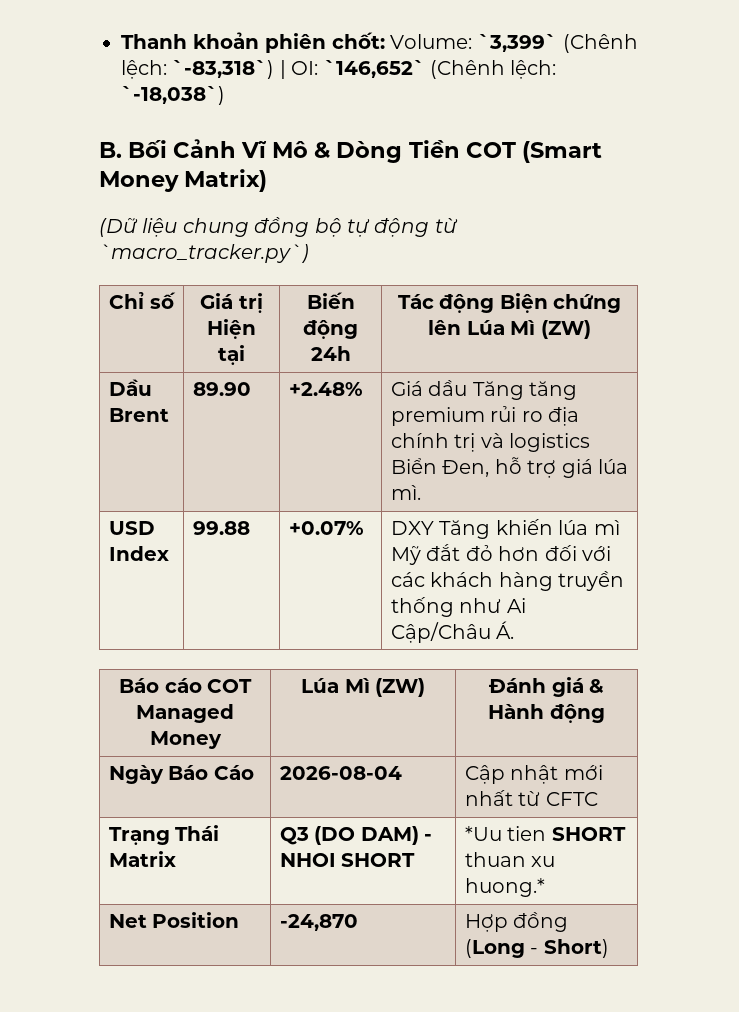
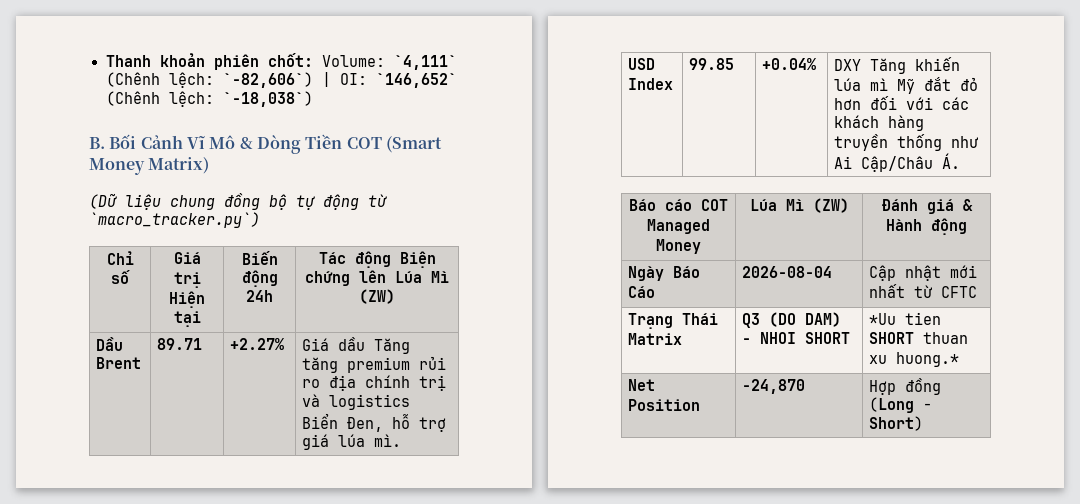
[478,34,638,53] [121,60,275,79] `3,399` (Chênh lệch: `-83,318`) -> [393,55,457,70] [105,72,313,88] `4,111` (Chênh lệch: `-82,606`)
[192,382,251,396] [288,382,363,396] 89.90 | +2.48% -> [157,338,203,350] [230,338,285,350] 89.71 | +2.27%
[192,521,250,535] [288,521,364,535] 99.88 | +0.07% -> [689,58,735,70] [762,58,817,70] 99.85 | +0.04%

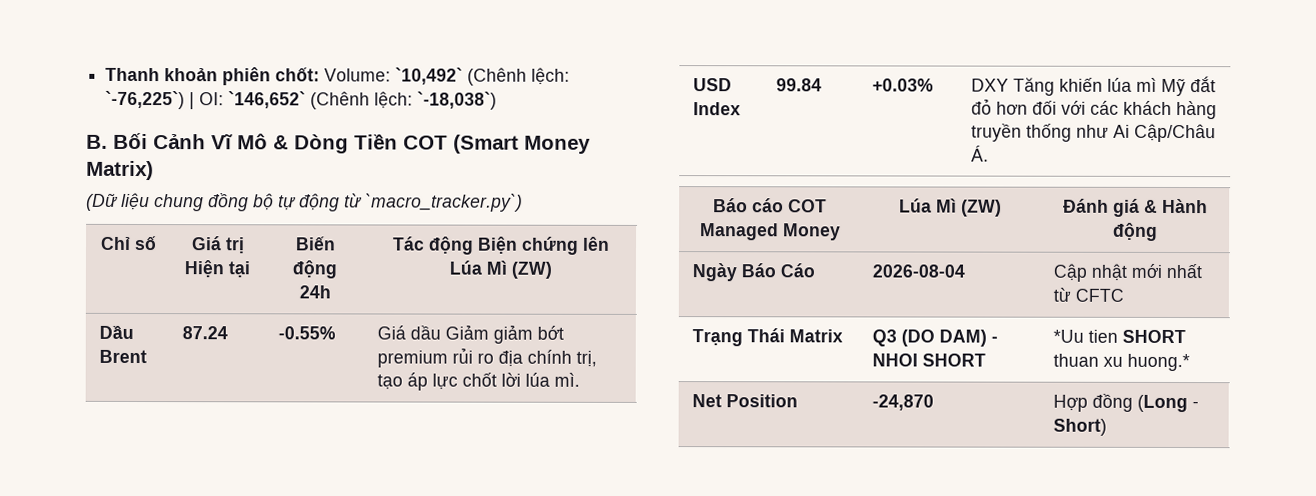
[393,55,457,70] [105,72,313,88] `4,111` (Chênh lệch: `-82,606`) -> [395,67,571,86] [105,90,186,110] `10,492` (Chênh lệch: `-76,225`)
[157,338,203,350] [230,338,285,350] 89.71 | +2.27% -> [181,326,228,340] [277,326,336,340] 87.24 | -0.55%
[374,338,411,354] [302,357,339,373] Tăng tăng -> [444,324,564,344] Giảm giảm bớt
[419,375,447,391] [302,394,411,410] [302,413,447,432] [302,434,330,450] trị và logistics Biển Đen, hỗ trợ giá -> [575,350,597,367] [376,372,521,391] trị, tạo áp lực chốt lời
[689,58,735,70] [762,58,817,70] 99.85 | +0.04% -> [775,78,822,92] [871,78,934,92] 99.84 | +0.03%

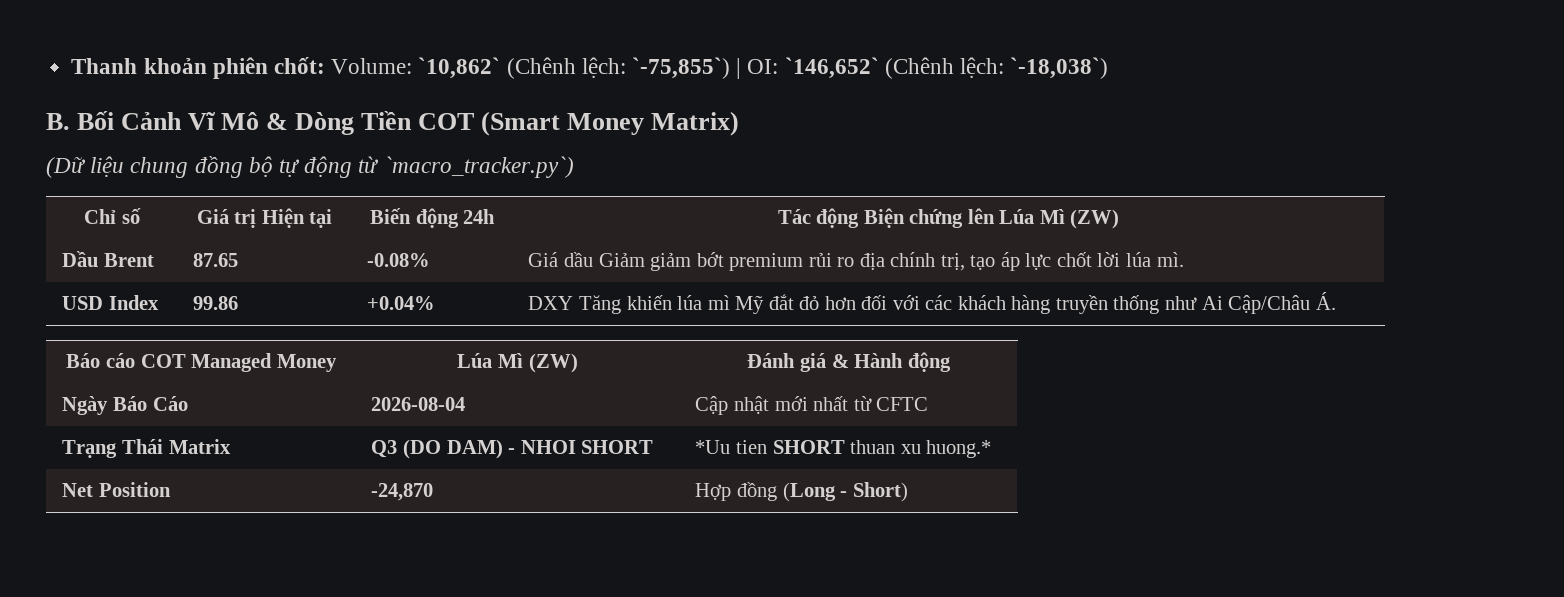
[395,67,571,86] [105,90,186,110] `10,492` (Chênh lệch: `-76,225`) -> [418,57,730,79] `10,862` (Chênh lệch: `-75,855`)
[181,326,228,340] [277,326,336,340] 87.24 | -0.55% -> [193,253,239,267] [367,253,431,267] 87.65 | -0.08%
[775,78,822,92] [871,78,934,92] 99.84 | +0.03% -> [193,296,239,310] [367,296,436,310] 99.86 | +0.04%

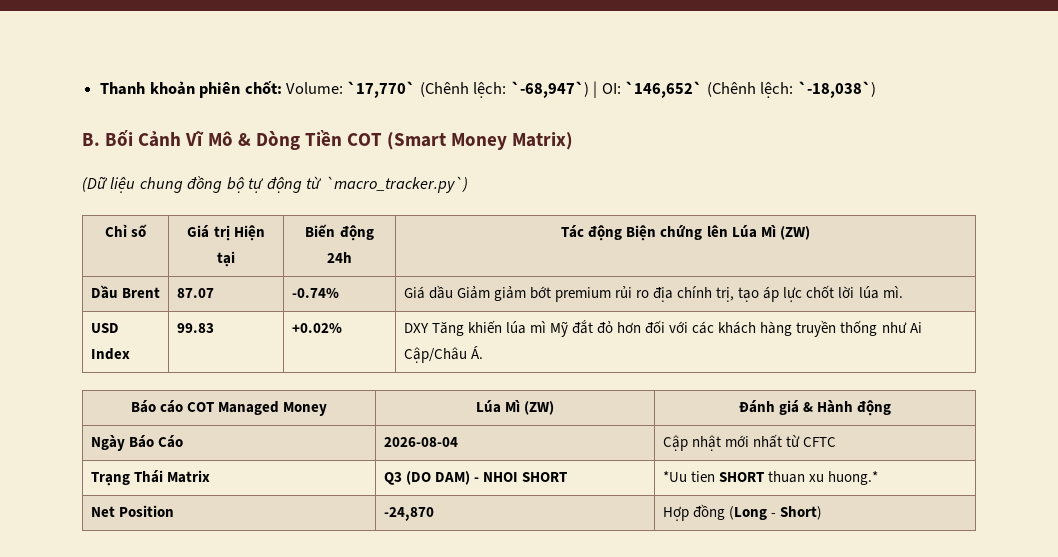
[418,57,730,79] `10,862` (Chênh lệch: `-75,855`) -> [347,81,589,98] `17,770` (Chênh lệch: `-68,947`)
[193,253,239,267] [367,253,431,267] 87.65 | -0.08% -> [176,288,214,298] [291,288,339,298] 87.07 | -0.74%
[193,296,239,310] [367,296,436,310] 99.86 | +0.04% -> [176,323,214,333] [291,323,342,333] 99.83 | +0.02%

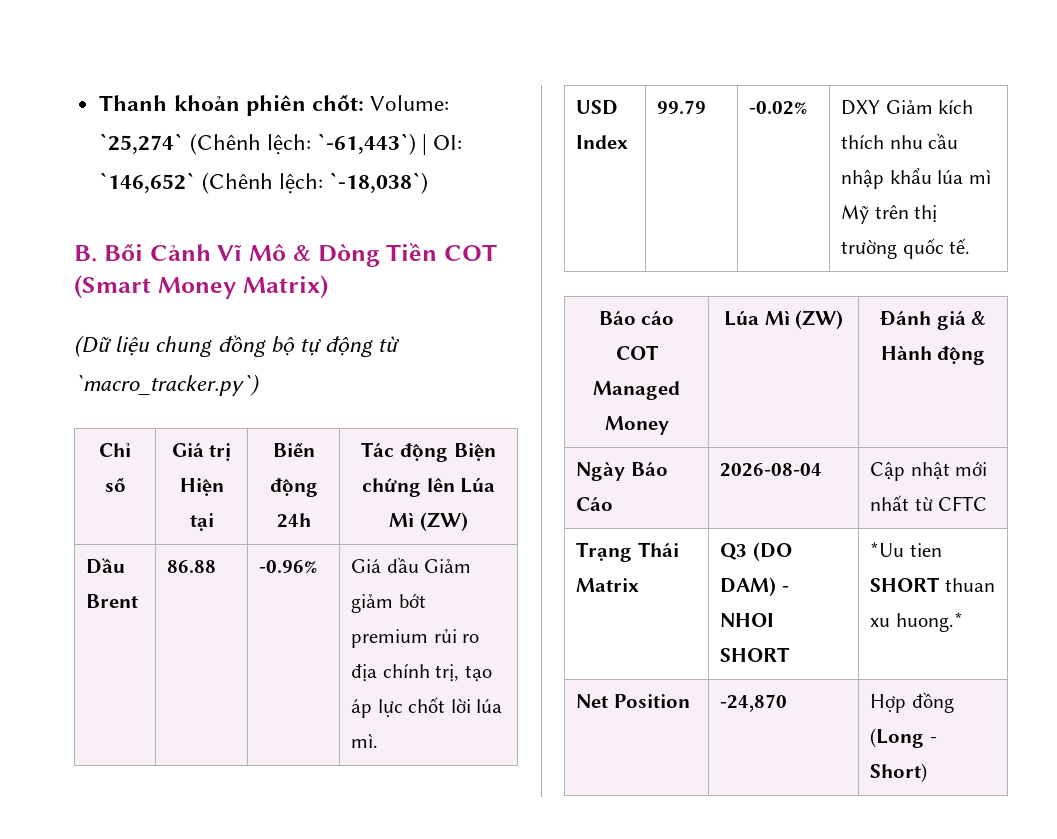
[347,81,589,98] `17,770` (Chênh lệch: `-68,947`) -> [99,133,416,155] `25,274` (Chênh lệch: `-61,443`)
[176,288,214,298] [291,288,339,298] 87.07 | -0.74% -> [167,560,217,573] [259,560,318,573] 86.88 | -0.96%
[176,323,214,333] [291,323,342,333] 99.83 | +0.02% -> [657,100,707,114] [749,101,808,115] 99.79 | -0.02%
[431,320,922,337] [403,346,483,363] Tăng khiến lúa mì Mỹ đắt đỏ hơn đối với các khách hàng truyền thống như Ai Cập/Châu Á. -> [885,100,974,114] [841,133,959,149] [841,168,991,189] [841,205,938,224] [841,238,971,259] Giảm kích thích nhu cầu nhập khẩu lúa mì Mỹ trên thị trường quốc tế.

